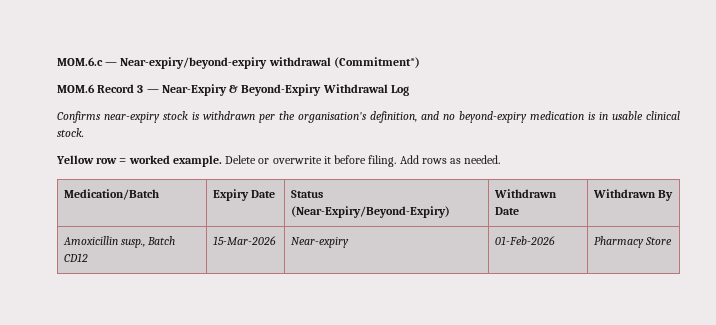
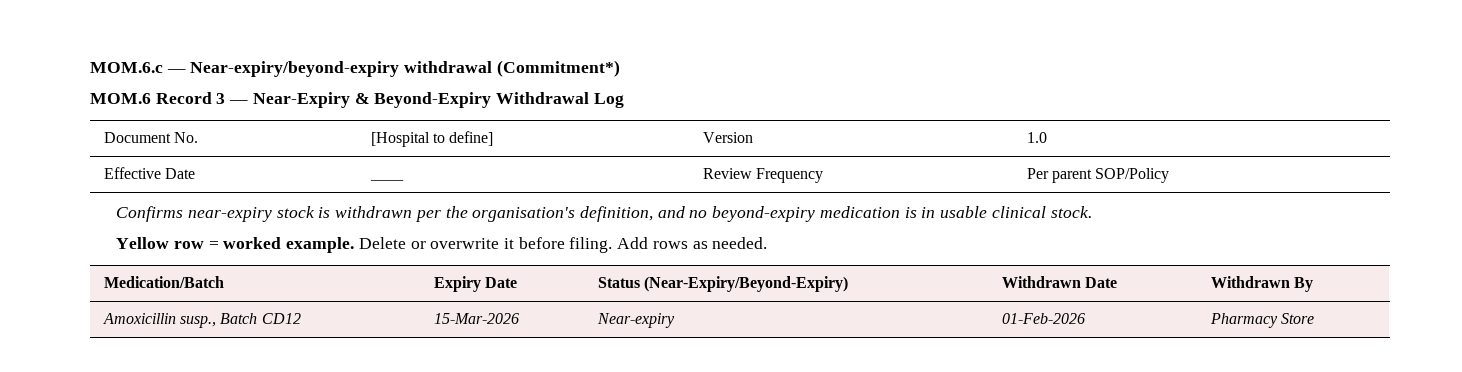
(409, 90) none -> [103,132,198,143] [370,131,494,147] [702,132,753,143] [1026,132,1047,143] [103,167,195,179] [369,179,404,181] [702,168,823,183] [1026,168,1170,183] // Document No. | [Hospital to define] | Version | 1.0 // Effective Date | ____ | Review Frequency | Per parent SOP/Policy

